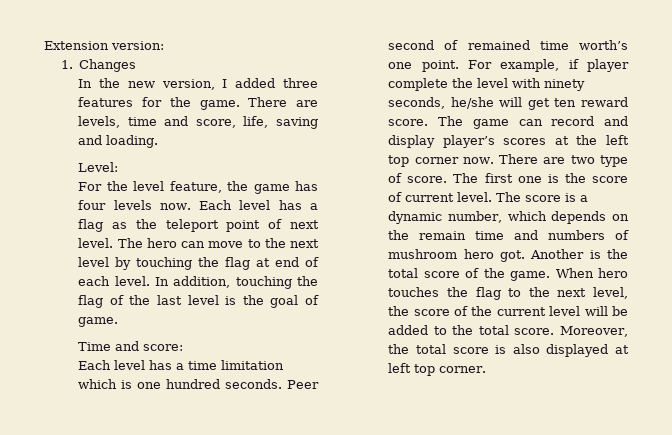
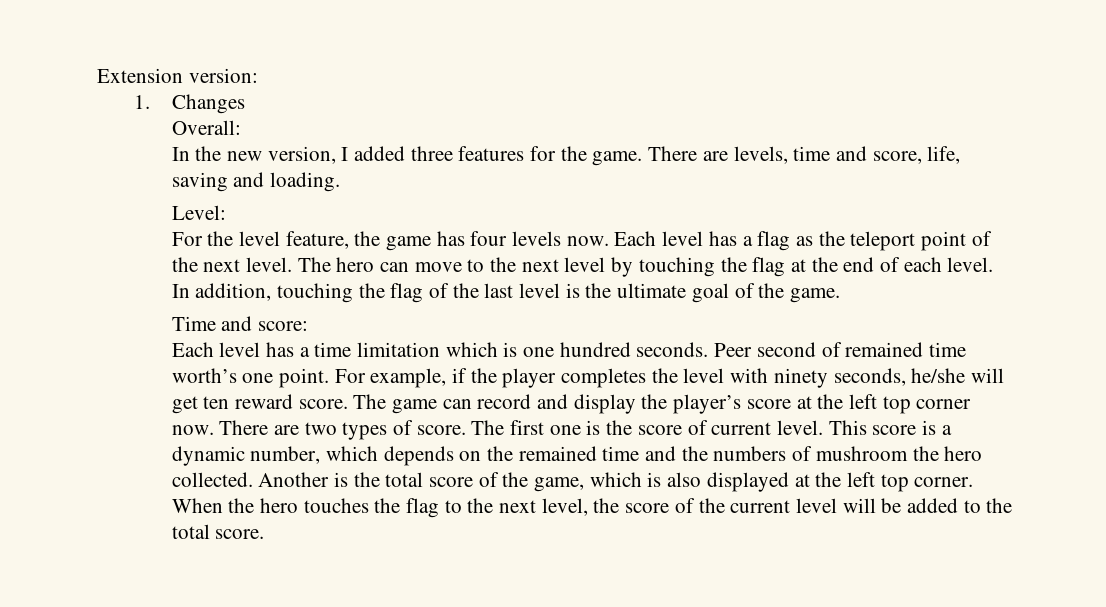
(137, 65) none -> [171,120,241,135] // Overall:
(283, 224) none -> [171,257,198,272] the
(271, 262) none -> [811,257,838,272] the
(264, 300) none -> [617,283,687,298] ultimate
(319, 300) none -> [758,283,785,298] the
[587,59,629,72] [388,78,449,91] player complete -> [470,368,647,388] the player completes
[442,135,547,148] player’s scores -> [641,394,791,414] the player’s score
[600,155,628,167] type -> [342,422,388,440] types
[496,192,522,202] The -> [828,420,867,435] This
[419,230,539,240] remain time and -> [518,446,708,461] remained time and the
[463,249,525,262] hero got. -> [912,446,983,461] [171,472,253,487] the hero collected.
[510,268,594,281] game. When -> [534,472,974,492] [171,498,255,513] game, which is also displayed at the left top corner. When the
[560,326,629,337] [388,344,629,357] [388,363,487,376] Moreover, the total score is also displayed at left top corner. -> (265, 534) none

